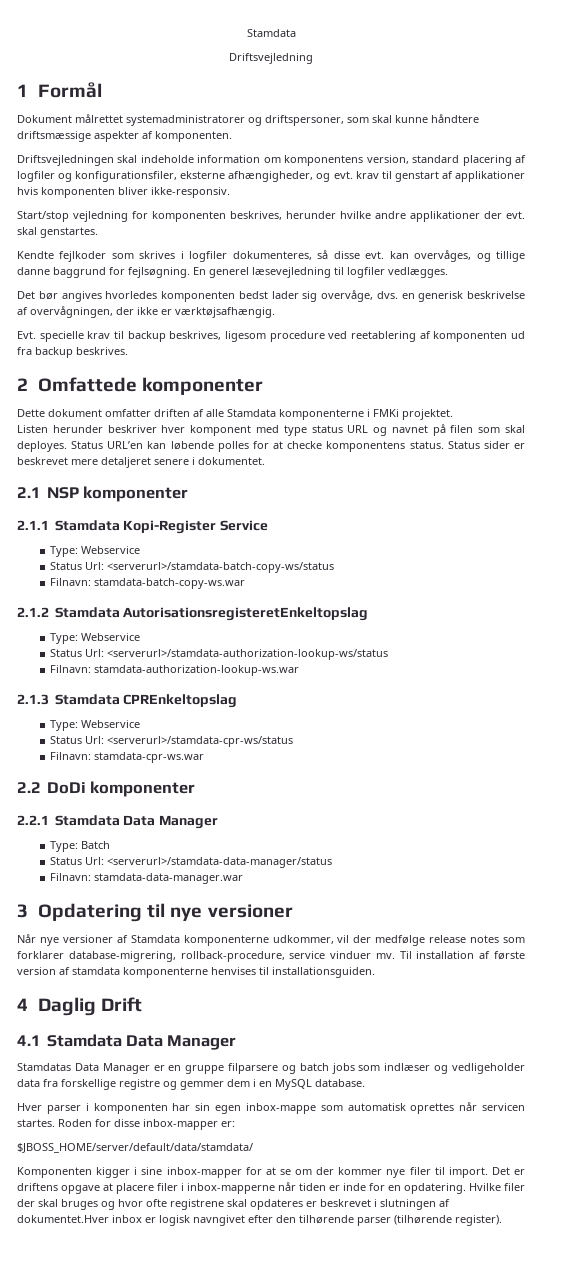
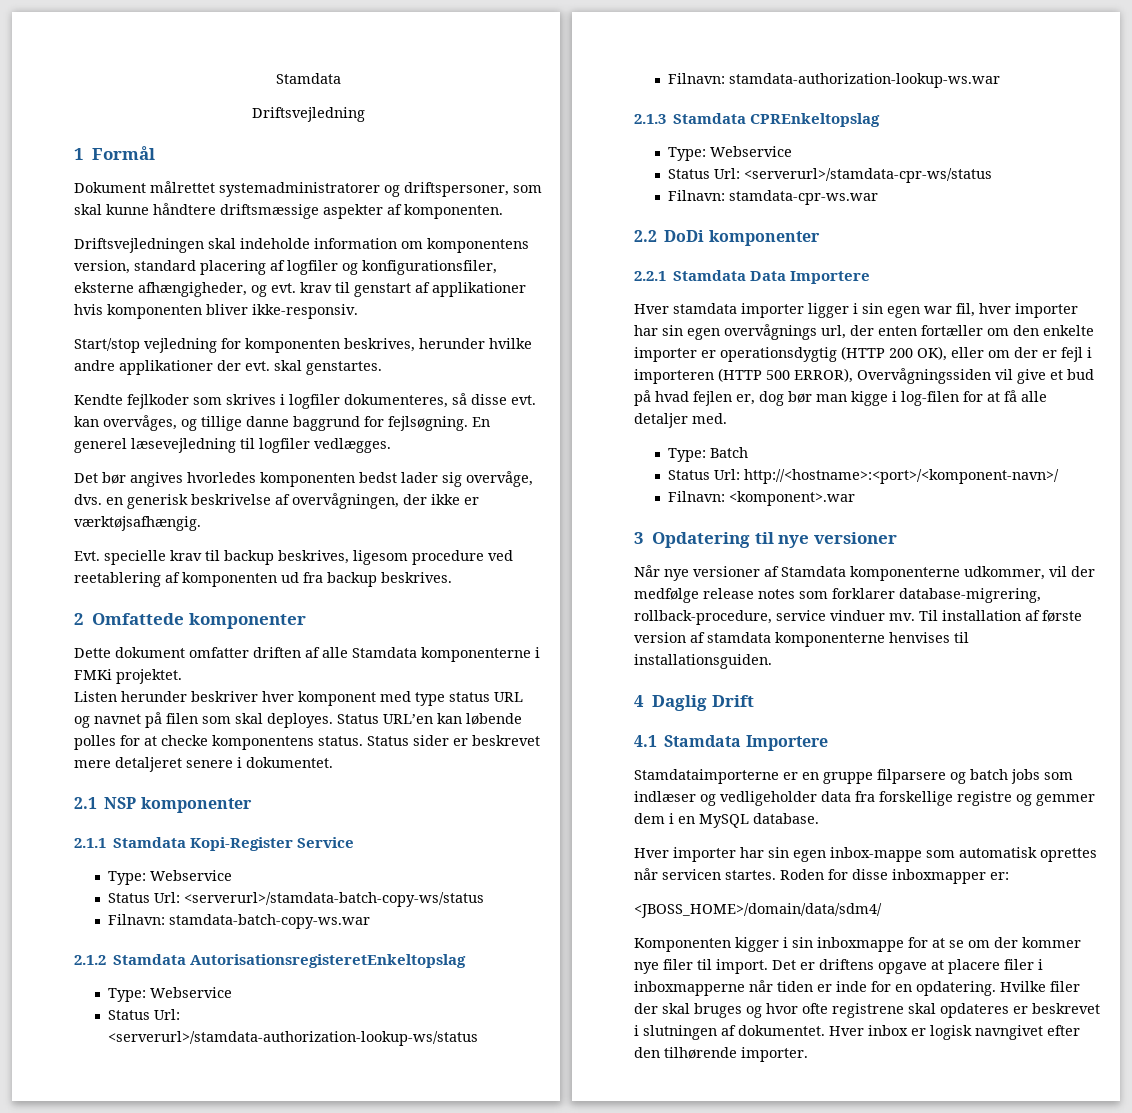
[159,815,219,829] Manager -> [790,271,871,284] [634,303,1078,318] [634,324,1094,340] [634,346,1092,362] [634,368,1094,384] [634,390,1047,406] [634,413,727,428] Importere // Hver stamdata importer ligger i sin egen war fil, hver importer har sin egen overvågnings url, der enten fortæller om den enkelte importer er operationsdygtig (HTTP 200 OK), eller om der er fejl i importeren (HTTP 500 ERROR), Overvågningssiden vil give et bud på hvad fejlen er, dog bør man kigge i log-filen for at få alle detaljer med.
[107,857,333,868] [50,873,244,884] <serverurl>/stamdata-data-manager/status // Filnavn: stamdata-data-manager.war -> [744,469,1060,484] [668,491,856,506] http://<hostname>:<port>/<komponent-navn>/ // Filnavn: <komponent>.war
[125,1035,237,1050] [17,1063,150,1074] Data Manager // Stamdatas Data Manager -> [745,735,828,751] [634,769,779,784] Importere // Stamdataimporterne
[46,1103,168,1114] parser i komponenten -> [673,847,736,862] importer
[143,1119,218,1130] inbox-mapper -> [892,869,986,884] inboxmapper
[17,1143,253,1153] $JBOSS_HOME/server/default/data/stamdata/ -> [634,903,882,918] <JBOSS_HOME>/domain/data/sdm4/
[141,1167,242,1178] sine inbox-mapper -> [792,937,904,952] sin inboxmappe
[187,1183,275,1194] inbox-mapperne -> [634,981,745,996] inboxmapperne
[17,1215,109,1223] dokumentet.Hver -> [738,1025,864,1036] dokumentet. Hver
[357,1215,502,1226] parser (tilhørende register). -> [741,1047,808,1062] importer.

